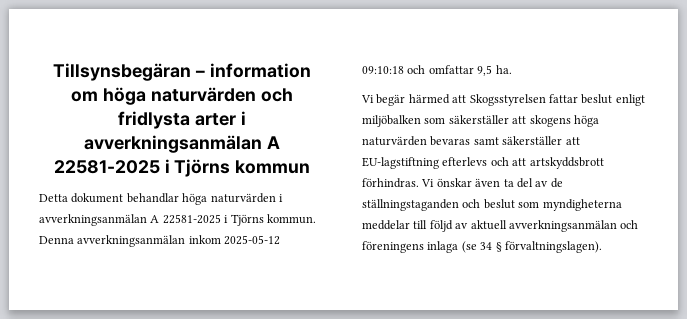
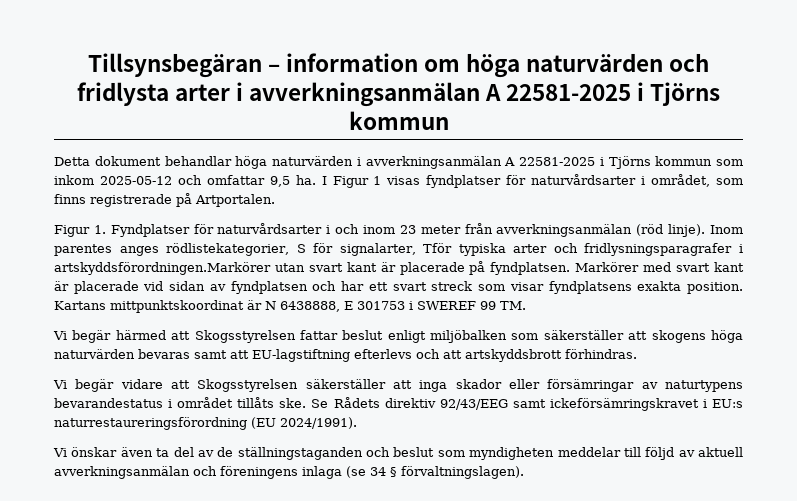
[266,214,316,224] [39,235,186,247] kommun. Denna avverkningsanmälan -> [655,156,743,166] kommun som
[362,66,404,74] 09:10:18 -> (172, 180) none
(512, 69) none -> [321,174,743,188] [54,193,275,207] [54,223,743,237] [54,243,743,256] [54,261,744,275] [54,281,744,294] [54,300,526,313] I Figur 1 visas fyndplatser för naturvårdsarter i området, som finns registrerade på Artportalen. // Figur 1. Fyndplatser för naturvårdsarter i och inom 23 meter från avverkningsanmälan (röd linje). Inom parentes anges rödlistekategorier, S för signalarter, Tför typiska arter och fridlysningsparagrafer i artskyddsförordningen.Markörer utan svart kant är placerade på fyndplatsen. Markörer med svart kant är placerade vid sidan av fyndplatsen och har ett svart streck som visar fyndplatsens exakta position. Kartans mittpunktskoordinat är N 6438888, E 301753 i SWEREF 99 TM.
[502,136,563,145] säkerställer -> (227, 354) none
(419, 183) none -> [53,379,743,392] [54,397,743,411] [54,417,357,430] // Vi begär vidare att Skogsstyrelsen säkerställer att inga skador eller försämringar av naturtypens bevarandestatus i området tillåts ske. Se Rådets direktiv 92/43/EEG samt ickeförsämringskravet i EU:s naturrestaureringsförordning (EU 2024/1991). //
[542,199,622,211] myndigheterna -> [469,447,555,460] myndigheten

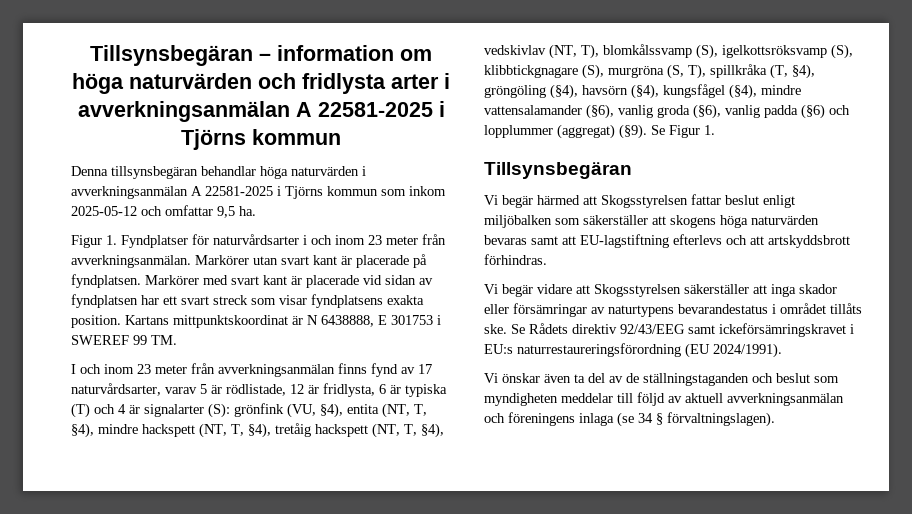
[54,156,161,166] Detta dokument -> [71,166,198,179] Denna tillsynsbegäran
[321,174,743,188] [54,193,275,207] I Figur 1 visas fyndplatser för naturvårdsarter i området, som finns registrerade på Artportalen. -> (256, 211) none
[496,224,743,237] [54,243,743,256] [54,262,271,275] avverkningsanmälan (röd linje). Inom parentes anges rödlistekategorier, S för signalarter, Tför typiska arter och fridlysningsparagrafer i artskyddsförordningen.Markörer -> [71,255,249,268] avverkningsanmälan. Markörer
[312,281,337,291] och -> (138, 301) none
(526, 305) none -> [71,363,432,377] [71,383,447,397] [71,403,427,418] [71,423,444,438] [484,44,853,59] [484,64,815,79] [484,84,801,99] [484,104,850,119] [484,124,715,139] [484,162,632,179] // I och inom 23 meter från avverkningsanmälan finns fynd av 17 naturvårdsarter, varav 5 är rödlistade, 12 är fridlysta, 6 är typiska (T) och 4 är signalarter (S): grönfink (VU, §4), entita (NT, T, §4), mindre hackspett (NT, T, §4), tretåig hackspett (NT, T, §4), vedskivlav (NT, T), blomkålssvamp (S), igelkottsröksvamp (S), klibbtickgnagare (S), murgröna (S, T), spillkråka (T, §4), gröngöling (§4), havsörn (§4), kungsfågel (§4), mindre vattensalamander (§6), vanlig groda (§6), vanlig padda (§6) och lopplummer (aggregat) (§9). Se Figur 1. // Tillsynsbegäran

